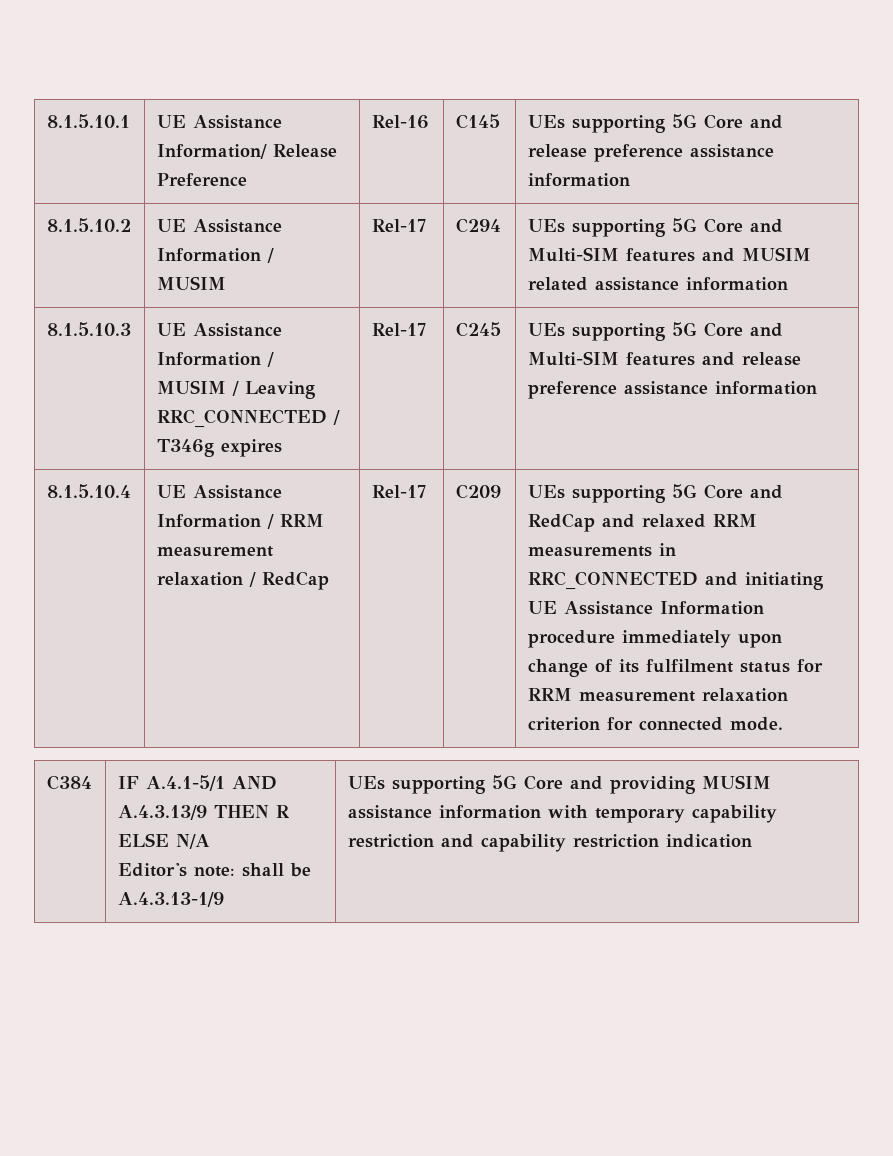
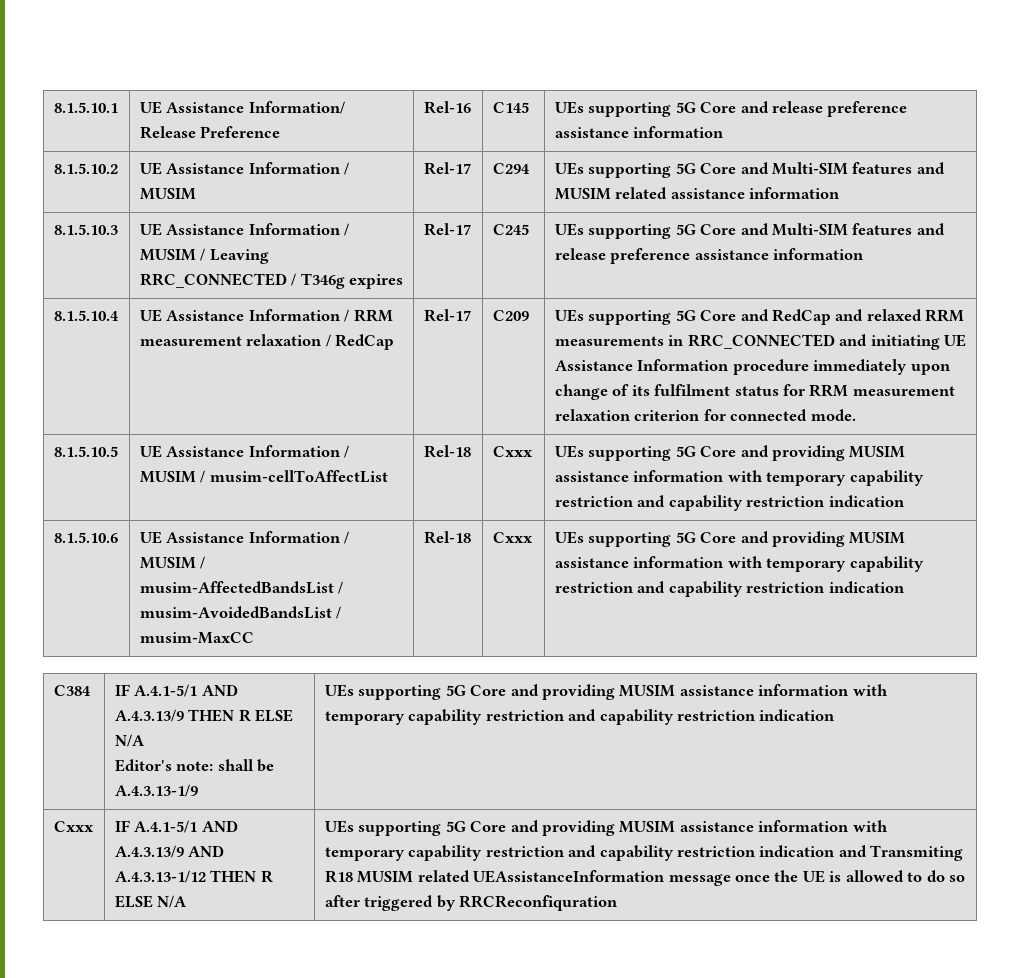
(783, 724) none -> [53,446,118,457] [139,445,350,458] [139,470,388,483] [423,445,471,458] [492,446,533,457] [554,445,906,461] [554,470,924,486] [554,495,905,511] [53,532,118,543] [139,531,350,544] [139,556,206,569] [139,581,344,594] [139,606,342,619] [139,632,254,644] [423,531,471,544] [492,532,533,543] [554,531,906,547] [554,556,924,572] [554,581,905,597] // 8.1.5.10.5 | UE Assistance Information / MUSIM / musim-cellToAffectList | Rel-18 | Cxxx | UEs supporting 5G Core and providing MUSIM assistance information with temporary capability restriction and capability restriction indication // 8.1.5.10.6 | UE Assistance Information / MUSIM / musim-AffectedBandsList / musim-AvoidedBandsList / musim-MaxCC | Rel-18 | Cxxx | UEs supporting 5G Core and providing MUSIM assistance information with temporary capability restriction and capability restriction indication
(752, 841) none -> [53,821,94,832] [114,820,238,833] [114,845,225,858] [114,870,273,883] [114,895,188,908] [324,820,888,836] [324,845,964,861] [324,870,966,886] [324,895,619,911] // Cxxx | IF A.4.1-5/1 AND A.4.3.13/9 AND A.4.3.13-1/12 THEN R ELSE N/A | UEs supporting 5G Core and providing MUSIM assistance information with temporary capability restriction and capability restriction indication and Transmiting R18 MUSIM related UEAssistanceInformation message once the UE is allowed to do so after triggered by RRCReconfiquration

